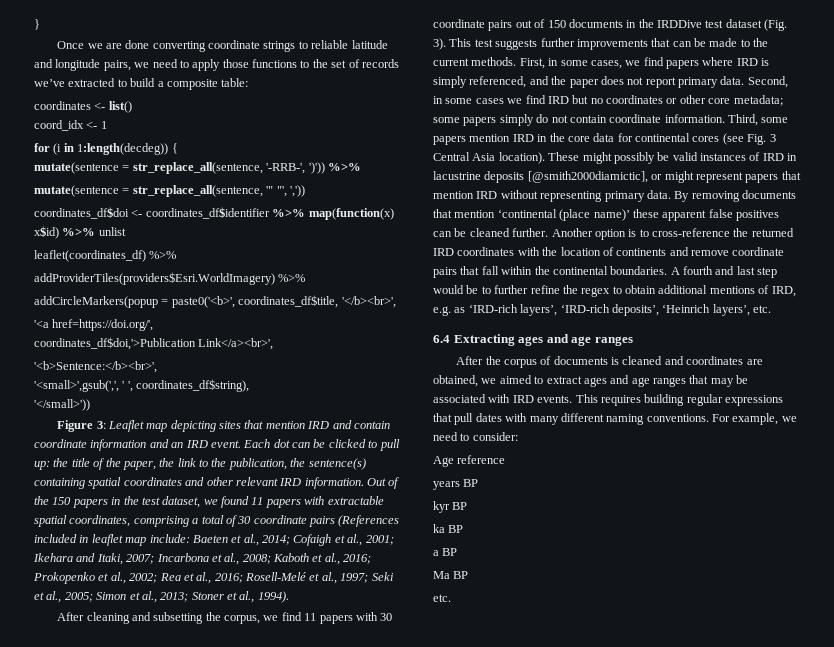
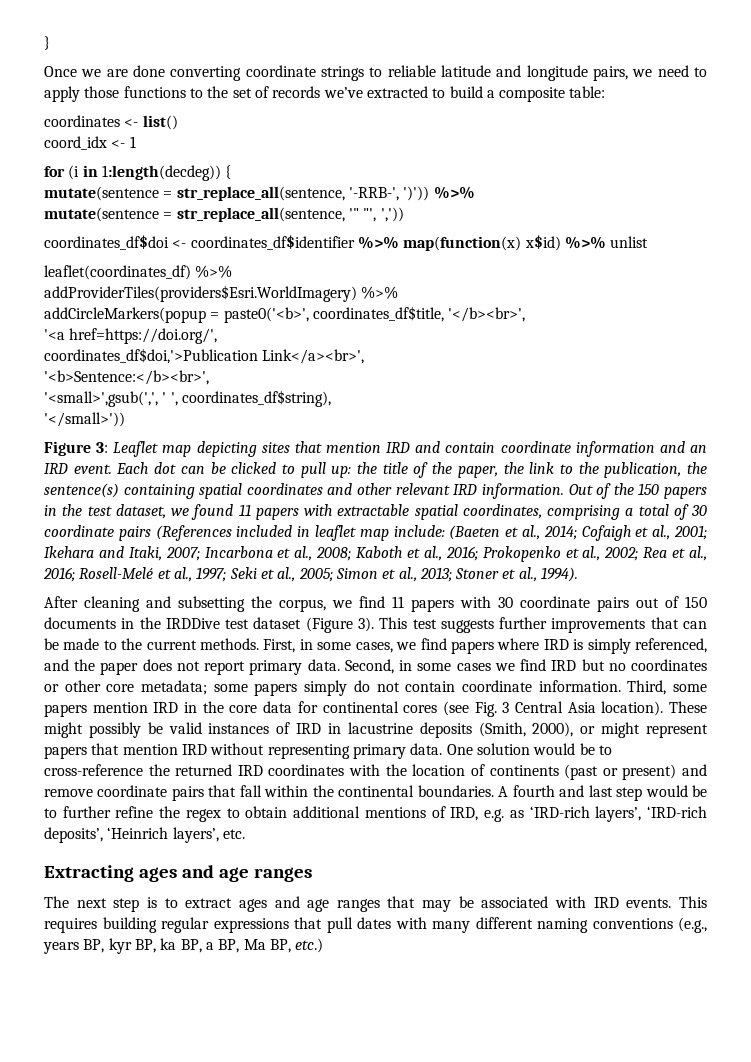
[192,535,228,543] Baeten -> [449,525,501,540] (Baeten
[764,19,788,31] (Fig. -> [305,617,353,633] (Figure
[527,171,648,183] [@smith2000diamictic], -> [478,722,574,737] (Smith, 2000),
[674,190,796,202] [433,209,779,221] [433,228,637,240] By removing documents that mention ‘continental (place name)’ these apparent false positives can be cleaned further. Another option is -> [446,743,595,755] One solution would be
(667, 252) none -> [564,764,677,780] (past or present)
[433,335,450,343] 6.4 -> (245, 834) none
[456,356,763,368] [433,375,532,387] After the corpus of documents is cleaned and coordinates are obtained, we aimed -> [44,896,157,912] The next step is
[646,413,797,425] [433,432,518,441] [433,455,506,467] [433,479,479,490] [433,501,468,513] [433,524,464,533] [433,548,458,556] [433,571,469,579] [433,594,451,602] conventions. For example, we need to consider: // Age reference // years BP // kyr BP // ka BP // a BP // Ma BP // etc. -> [592,917,707,933] [43,938,324,954] conventions (e.g., years BP, kyr BP, ka BP, a BP, Ma BP, etc.)

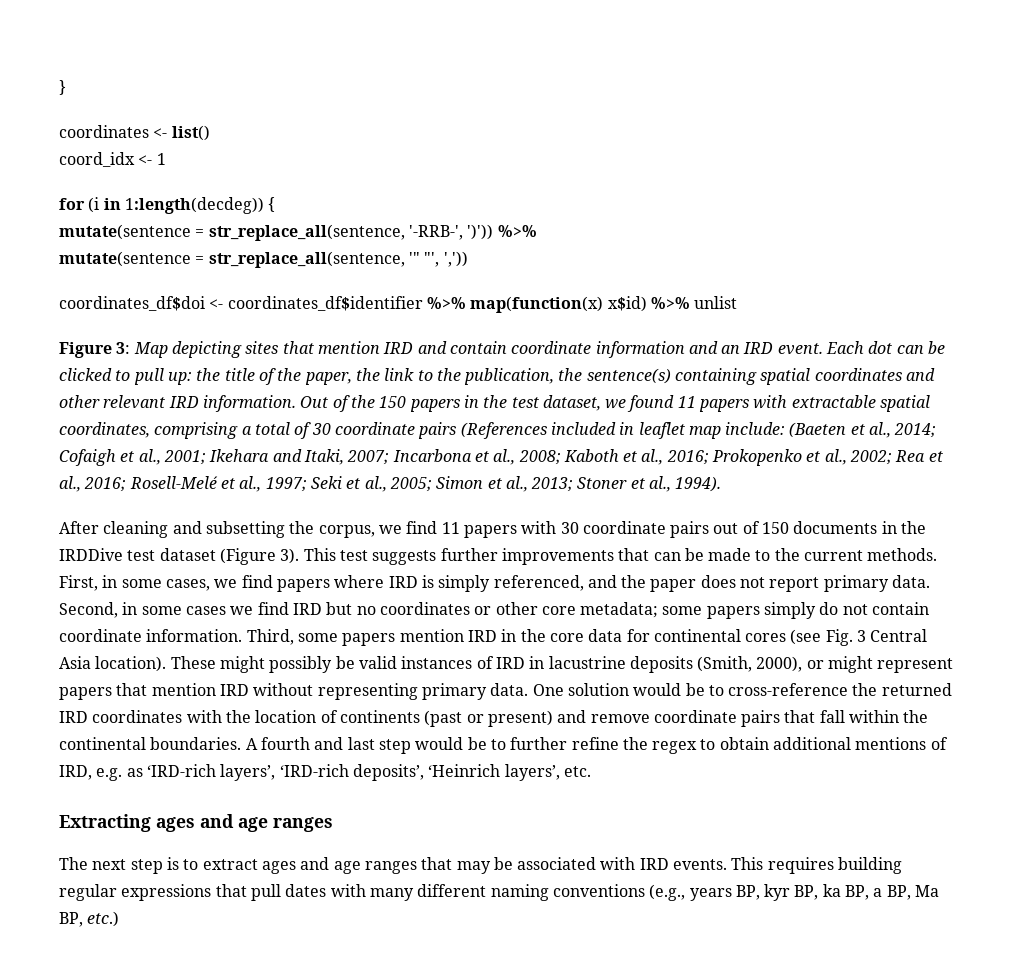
[44,65,708,81] [44,86,606,102] // Once we are done converting coordinate strings to reliable latitude and longitude pairs, we need to apply those functions to the set of records we’ve extracted to build a composite table: -> (66, 87) none
[44,265,233,280] [44,285,399,302] [44,306,526,323] [44,328,218,344] [44,348,365,364] [44,370,209,385] [44,390,331,407] [44,412,125,427] // leaflet(coordinates_df) %>% // addProviderTiles(providers$Esri.WorldImagery) %>% // addCircleMarkers(popup = paste0('<b>', coordinates_df$title, '</b><br>', // '<a href=https://doi.org/', // coordinates_df$doi,'>Publication Link</a><br>', // '<b>Sentence:</b><br>', // '<small>',gsub(',', ' ', coordinates_df$string), // '</small>')) -> (738, 302) none
[113,441,192,457] Leaflet map -> [133,342,168,358] Map

